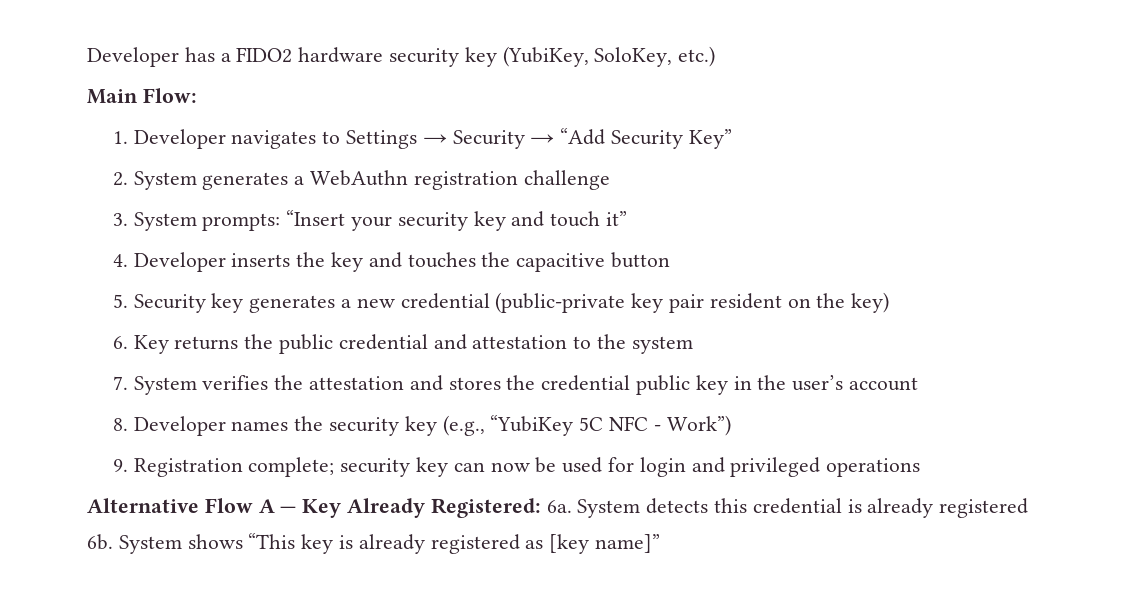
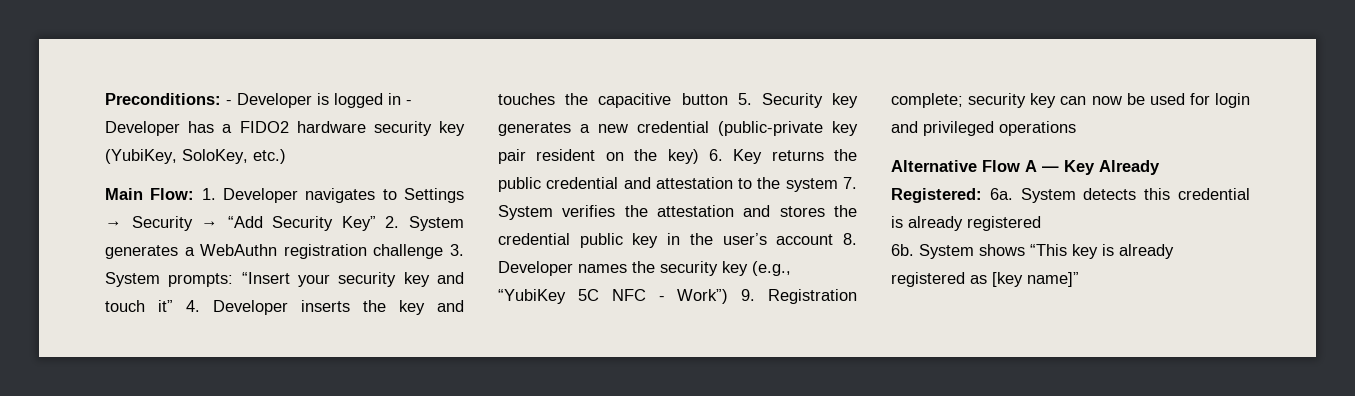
(87, 57) none -> [105,93,412,108] Preconditions: - Developer is logged in -
(197, 95) // -> (195, 194) none
(732, 139) // -> (376, 223) none
(610, 180) // -> (444, 251) none
(627, 218) // -> (173, 306) none
(670, 260) // -> (728, 99) none
(890, 302) // -> (699, 156) none
(693, 345) // -> (838, 185) none
(919, 384) // -> (834, 239) none
(731, 425) // -> (729, 296) none

